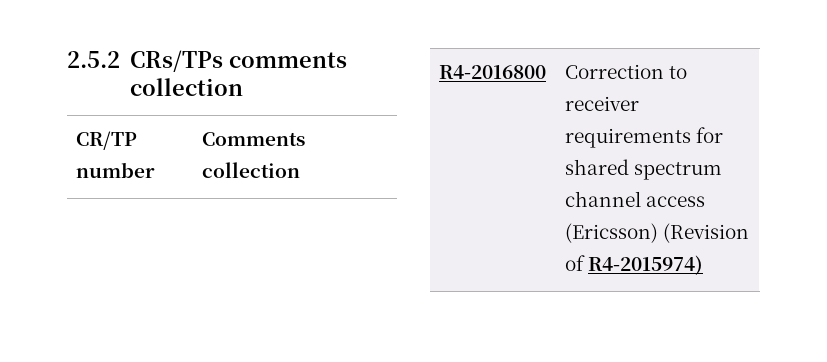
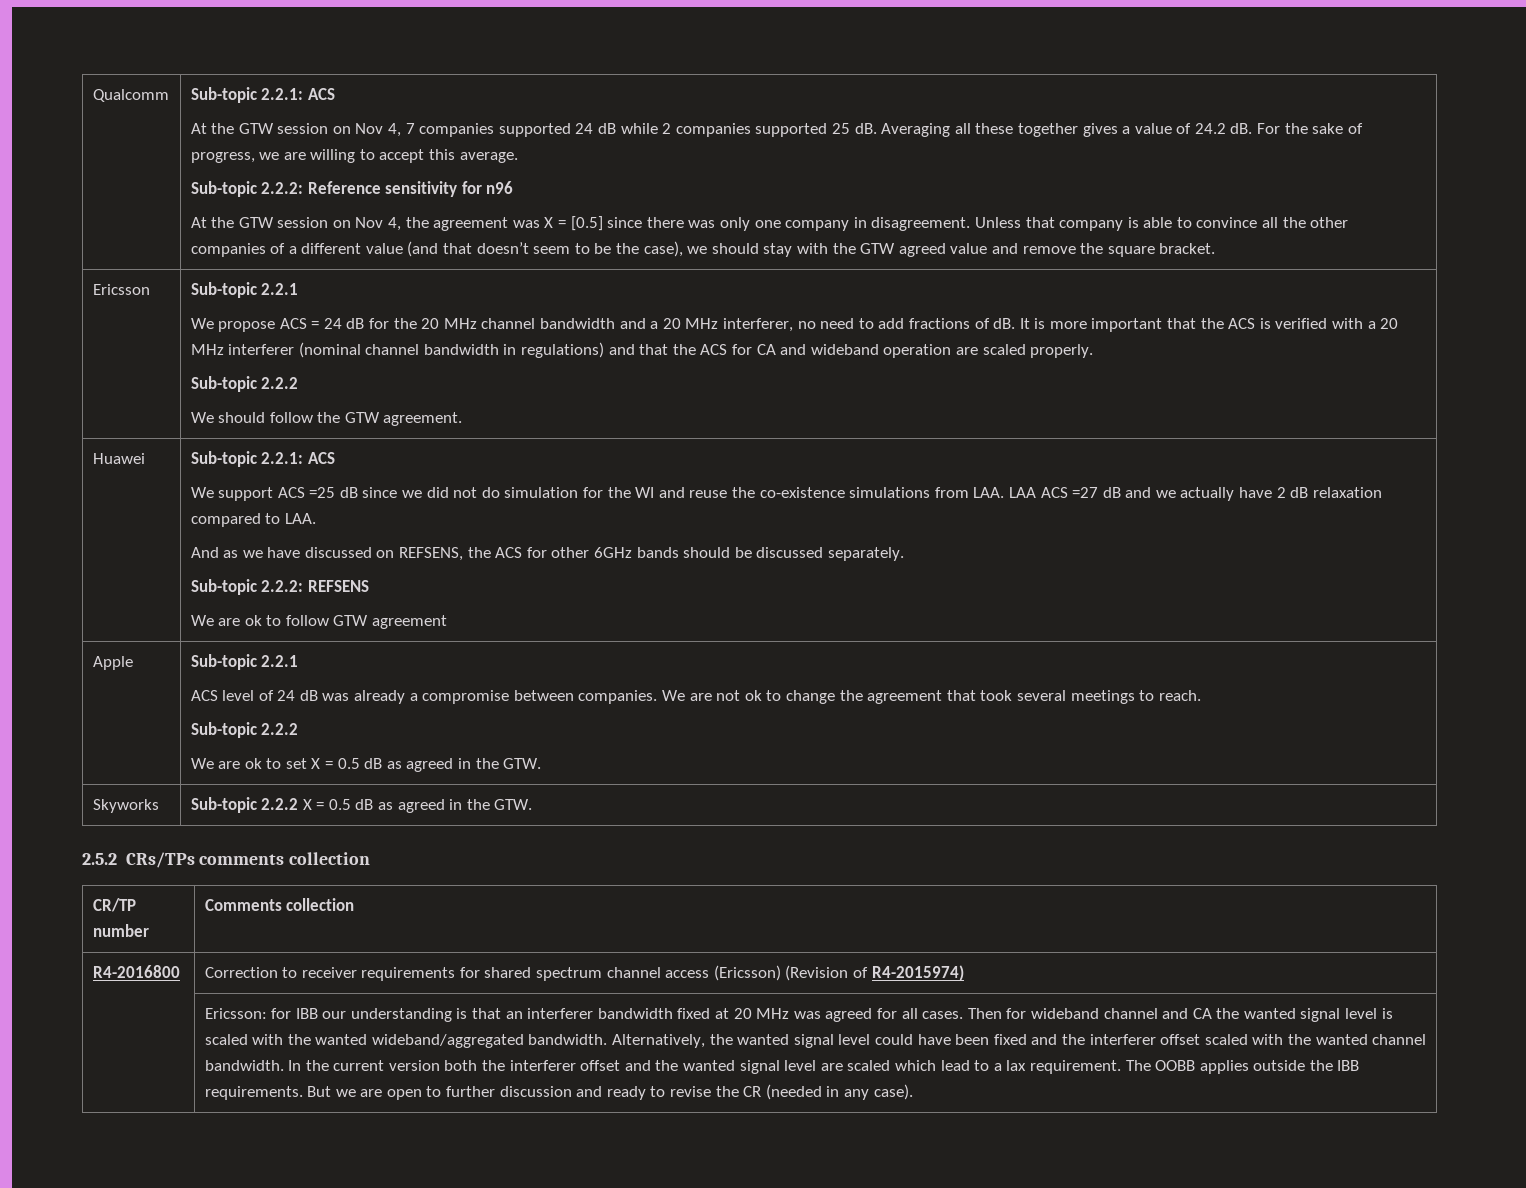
(67, 59) none -> [92,89,169,102] [190,87,335,103] [190,123,1363,137] [190,149,518,163] [190,181,514,197] [190,216,1349,231] [190,241,1216,257] [92,284,150,295] [190,282,299,298] [190,318,1399,332] [190,342,1094,358] [190,376,299,392] [190,412,463,426] [92,453,145,464] [190,451,335,467] [190,487,1382,501] [190,513,316,527] [190,547,904,561] [190,579,369,595] [190,615,448,629] [92,656,133,670] [190,654,299,670] [190,690,1201,704] [190,722,299,738] [190,758,542,772] [92,799,159,813] [190,797,533,813] Qualcomm | Sub-topic 2.2.1: ACS // At the GTW session on Nov 4, 7 companies supported 24 dB while 2 companies supported 25 dB. Averaging all these together gives a value of 24.2 dB. For the sake of progress, we are willing to accept this average. // Sub-topic 2.2.2: Reference sensitivity for n96 // At the GTW session on Nov 4, the agreement was X = [0.5] since there was only one company in disagreement. Unless that company is able to convince all the other companies of a different value (and that doesn’t seem to be the case), we should stay with the GTW agreed value and remove the square bracket. // Ericsson | Sub-topic 2.2.1 // We propose ACS = 24 dB for the 20 MHz channel bandwidth and a 20 MHz interferer, no need to add fractions of dB. It is more important that the ACS is verified with a 20 MHz interferer (nominal channel bandwidth in regulations) and that the ACS for CA and wideband operation are scaled properly. // Sub-topic 2.2.2 // We should follow the GTW agreement. // Huawei | Sub-topic 2.2.1: ACS // We support ACS =25 dB since we did not do simulation for the WI and reuse the co-existence simulations from LAA. LAA ACS =27 dB and we actually have 2 dB relaxation compared to LAA. // And as we have discussed on REFSENS, the ACS for other 6GHz bands should be discussed separately. // Sub-topic 2.2.2: REFSENS // We are ok to follow GTW agreement // Apple | Sub-topic 2.2.1 // ACS level of 24 dB was already a compromise between companies. We are not ok to change the agreement that took several meetings to reach. // Sub-topic 2.2.2 // We are ok to set X = 0.5 dB as agreed in the GTW. // Skyworks | Sub-topic 2.2.2 X = 0.5 dB as agreed in the GTW. //
(704, 265) none -> [204,1008,1393,1022] [204,1034,1427,1048] [204,1060,1360,1074] [204,1084,913,1100] // | Ericsson: for IBB our understanding is that an interferer bandwidth fixed at 20 MHz was agreed for all cases. Then for wideband channel and CA the wanted signal level is scaled with the wanted wideband/aggregated bandwidth. Alternatively, the wanted signal level could have been fixed and the interferer offset scaled with the wanted channel bandwidth. In the current version both the interferer offset and the wanted signal level are scaled which lead to a lax requirement. The OOBB applies outside the IBB requirements. But we are open to further discussion and ready to revise the CR (needed in any case).

